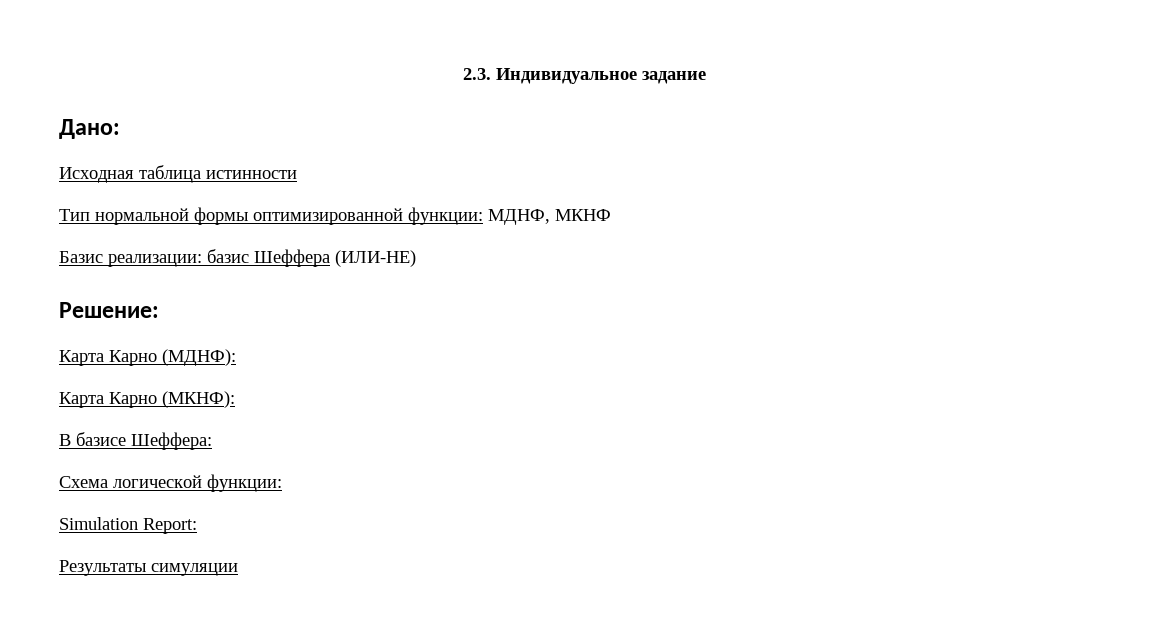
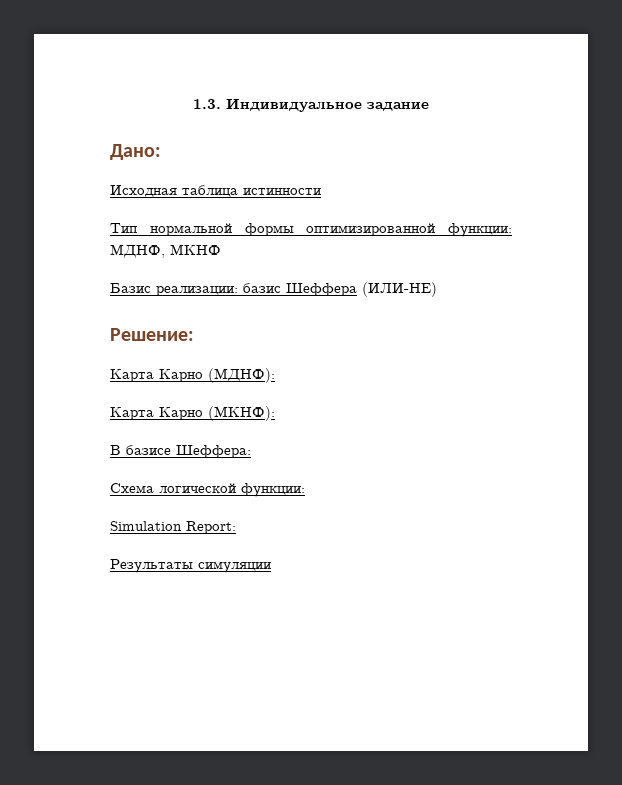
[463,68,491,80] 2.3. -> [193,99,221,109] 1.3.

